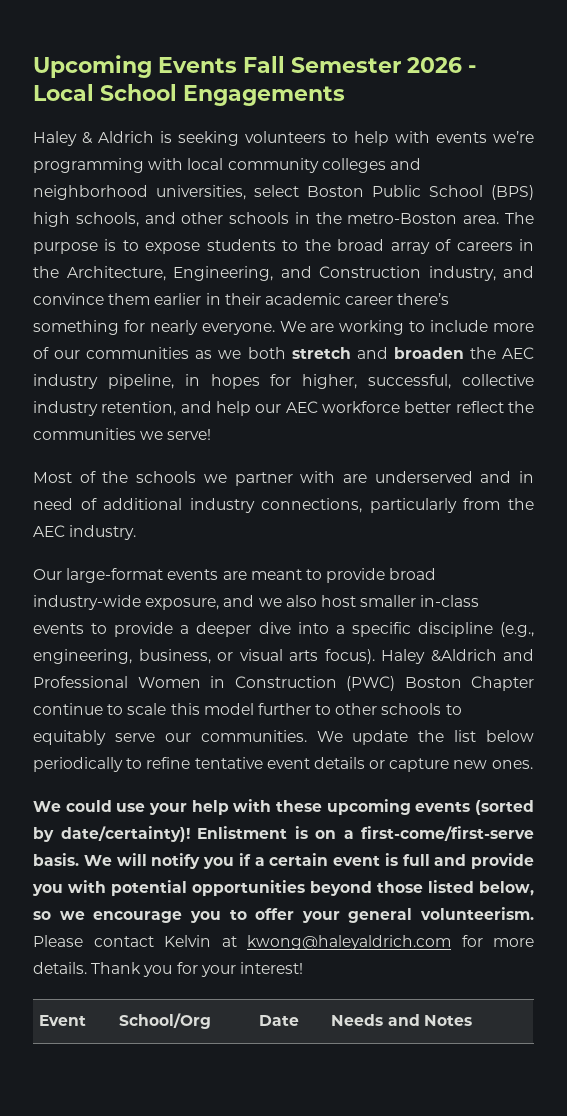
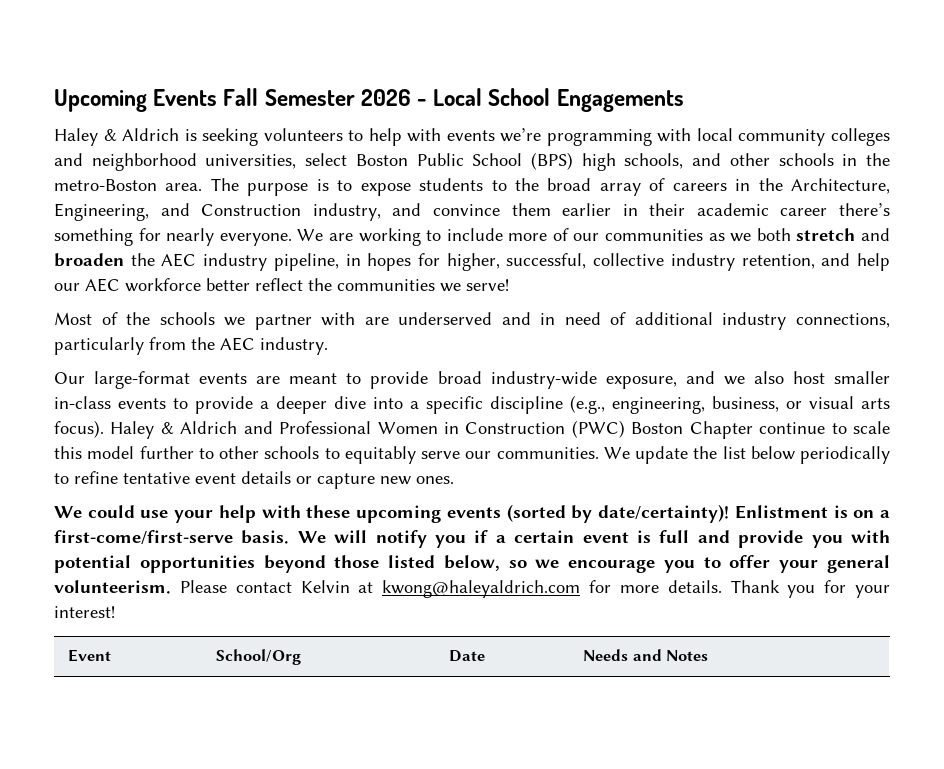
[430,649,497,662] &Aldrich -> [160,421,238,434] & Aldrich

